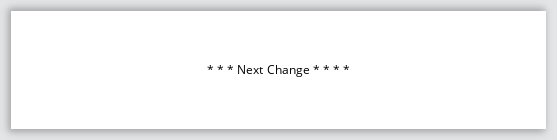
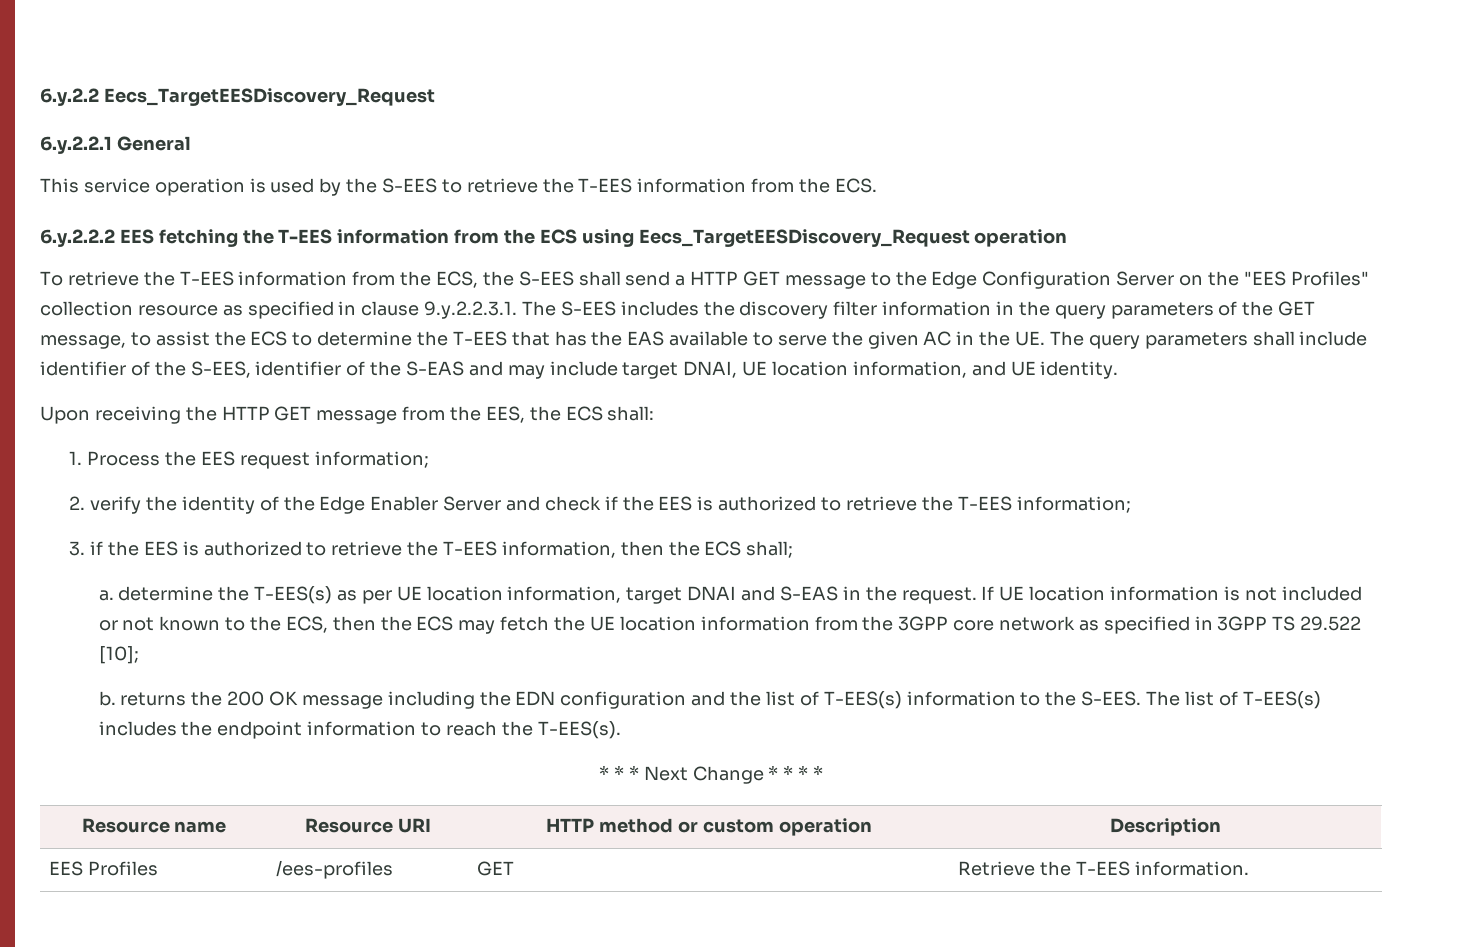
(207, 69) none -> [40,88,435,106] [40,136,191,154] [40,178,877,196] [40,229,1068,247] [40,271,1369,289] [40,301,1316,319] [40,331,1368,349] [40,361,1119,379] [40,406,655,424] [69,451,429,469] [69,496,1131,514] [69,541,794,558] [98,586,1362,604] [98,616,1362,634] [98,646,139,664] [98,691,1321,709] [98,721,621,739] 6.y.2.2 Eecs_TargetEESDiscovery_Request // 6.y.2.2.1 General // This service operation is used by the S-EES to retrieve the T-EES information from the ECS. // 6.y.2.2.2 EES fetching the T-EES information from the ECS using Eecs_TargetEESDiscovery_Request operation // To retrieve the T-EES information from the ECS, the S-EES shall send a HTTP GET message to the Edge Configuration Server on the "EES Profiles" collection resource as specified in clause 9.y.2.2.3.1. The S-EES includes the discovery filter information in the query parameters of the GET message, to assist the ECS to determine the T-EES that has the EAS available to serve the given AC in the UE. The query parameters shall include identifier of the S-EES, identifier of the S-EAS and may include target DNAI, UE location information, and UE identity. // Upon receiving the HTTP GET message from the EES, the ECS shall: // 1. Process the EES request information; // 2. verify the identity of the Edge Enabler Server and check if the EES is authorized to retrieve the T-EES information; // 3. if the EES is authorized to retrieve the T-EES information, then the ECS shall; // a. determine the T-EES(s) as per UE location information, target DNAI and S-EAS in the request. If UE location information is not included or not known to the ECS, then the ECS may fetch the UE location information from the 3GPP core network as specified in 3GPP TS 29.522 [10]; // b. returns the 200 OK message including the EDN configuration and the list of T-EES(s) information to the S-EES. The list of T-EES(s) includes the endpoint information to reach the T-EES(s). //
(350, 69) none -> [81,818,227,833] [305,818,431,833] [546,818,872,836] [1110,818,1221,836] [48,861,158,876] [275,860,393,879] [476,861,514,876] [957,861,1249,876] // Resource name | Resource URI | HTTP method or custom operation | Description // EES Profiles | /ees-profiles | GET | Retrieve the T-EES information.

